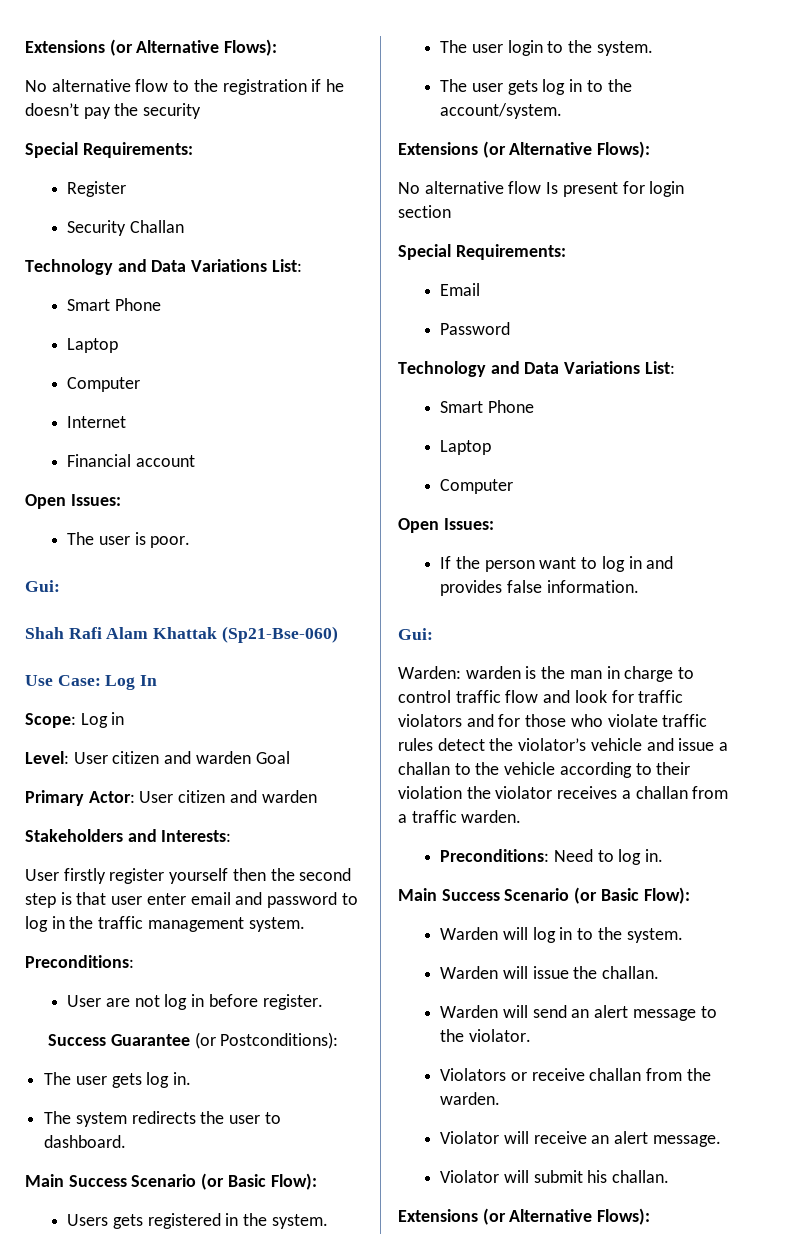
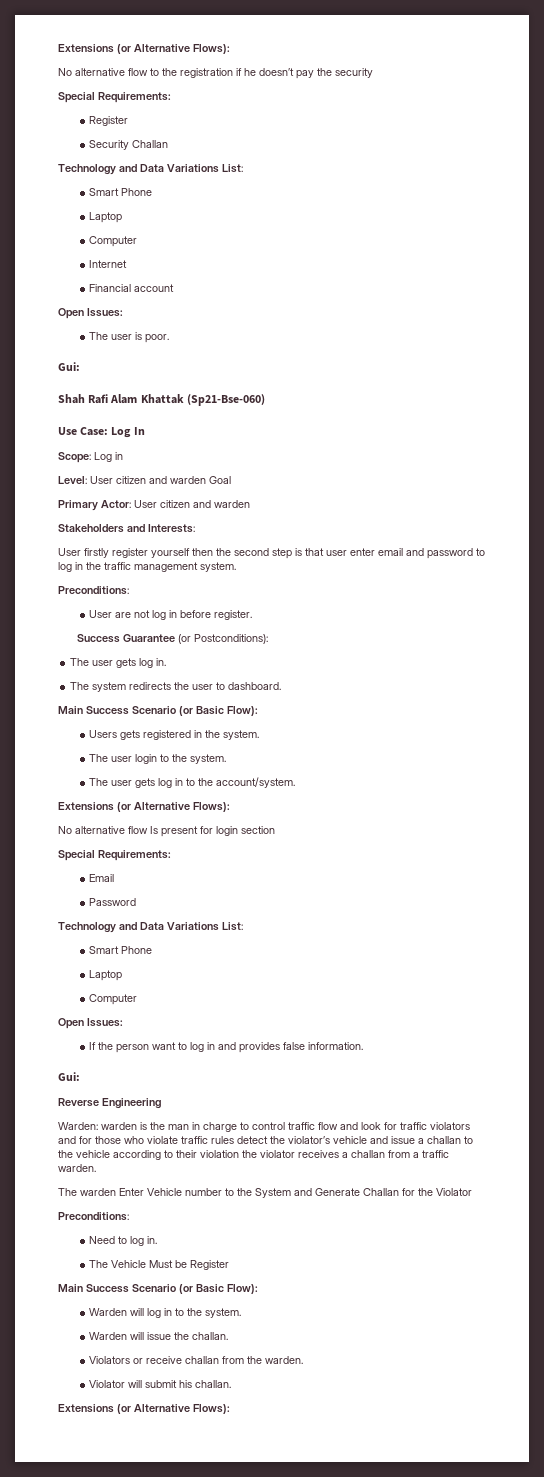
(433, 634) none -> [58,1098,161,1109] // Reverse Engineering
[440,849,550,862] // Preconditions: -> [58,1188,472,1198] [58,1212,129,1221] // The warden Enter Vehicle number to the System and Generate Challan for the Violator // Preconditions: //
(664, 855) none -> [89,1260,230,1270] // The Vehicle Must be Register
[440,1005,717,1021] [440,1029,532,1042] // Warden will send an alert message to the violator. -> (229, 1336) none
[440,1131,721,1147] // Violator will receive an alert message. -> (304, 1360) none

